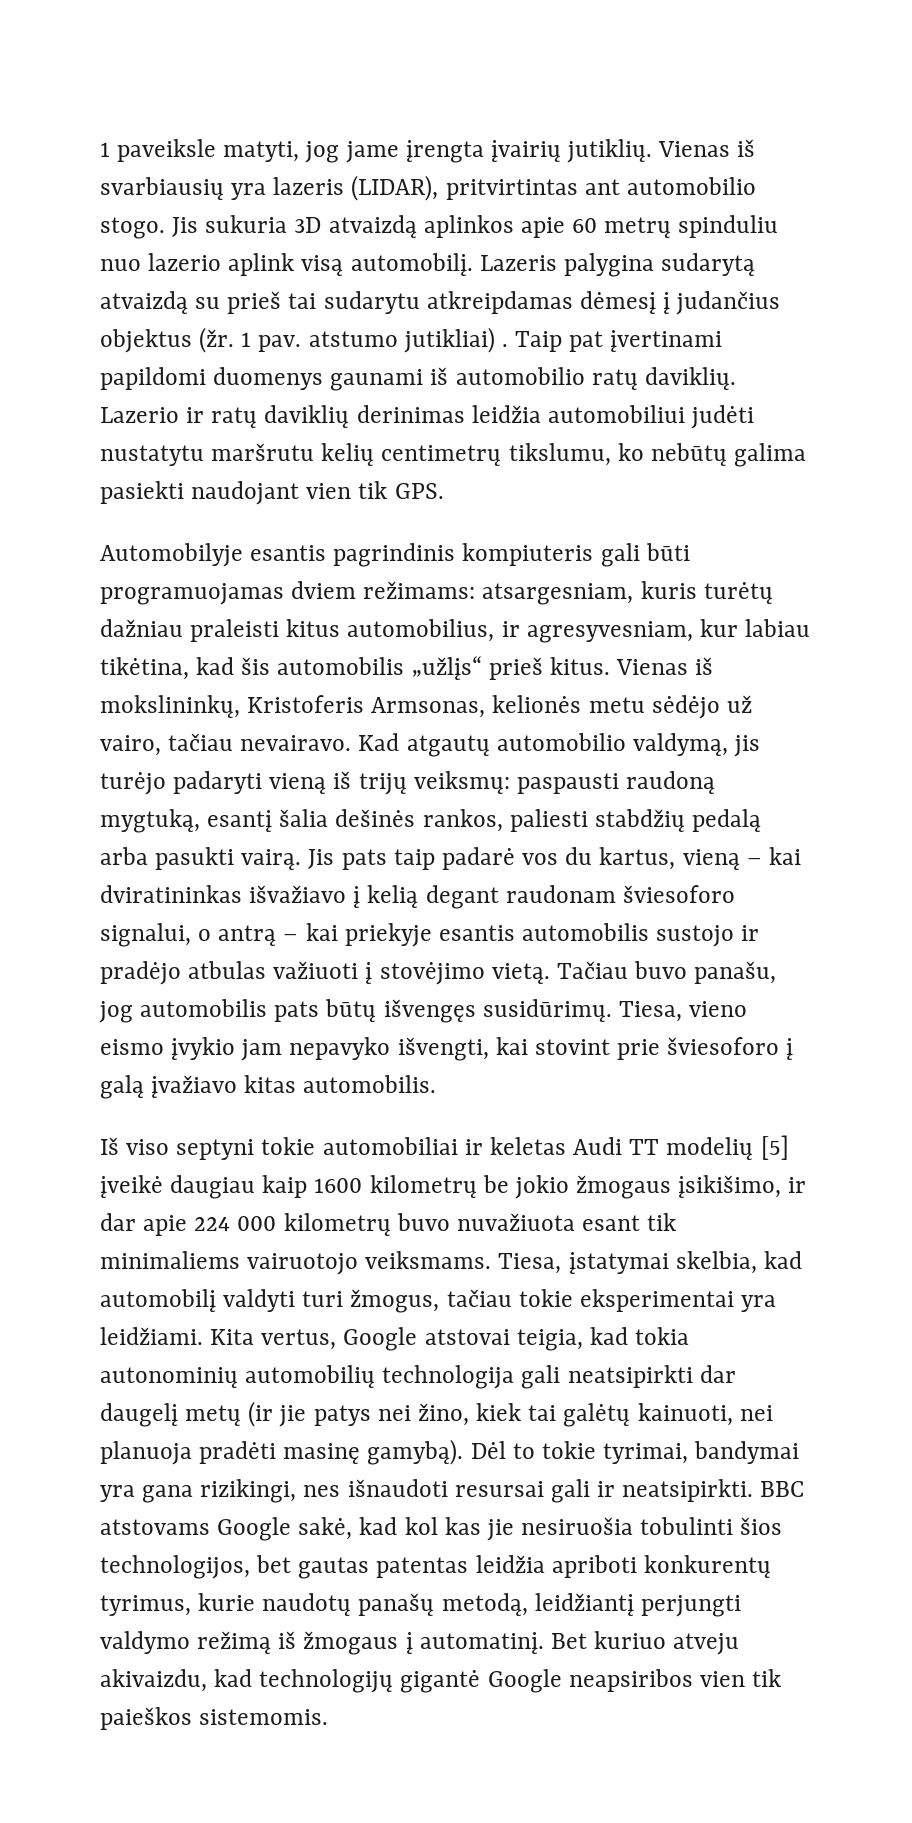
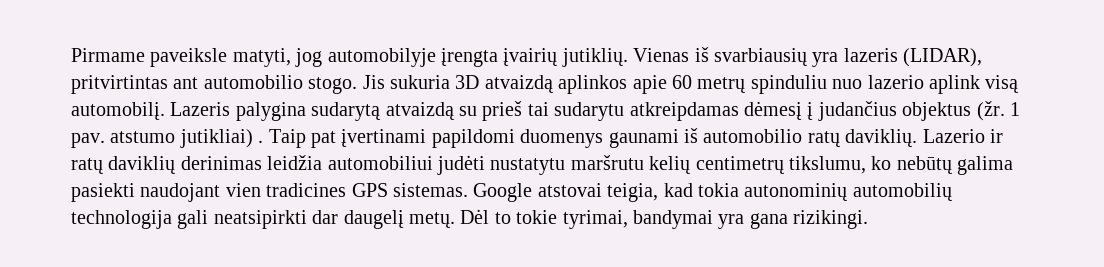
[100,142,110,157] 1 -> [71,48,145,62] Pirmame
[345,141,399,163] jame -> [327,48,436,67] automobilyje
[358,481,444,499] [100,543,690,567] [100,581,773,605] [100,619,811,643] [100,656,714,680] [100,695,752,719] [100,733,761,757] [100,771,716,795] [100,809,762,833] [100,847,801,870] [100,885,735,909] [100,923,760,947] [100,961,777,985] [99,999,748,1023] [100,1037,794,1061] [100,1075,437,1099] [100,1135,789,1160] [100,1175,807,1199] [100,1213,677,1236] [100,1251,802,1275] [100,1289,777,1313] [100,1327,337,1350] tik GPS. // Automobilyje esantis pagrindinis kompiuteris gali būti programuojamas dviem režimams: atsargesniam, kuris turėtų dažniau praleisti kitus automobilius, ir agresyvesniam, kur labiau tikėtina, kad šis automobilis „užlįs“ prieš kitus. Vienas iš mokslininkų, Kristoferis Armsonas, kelionės metu sėdėjo už vairo, tačiau nevairavo. Kad atgautų automobilio valdymą, jis turėjo padaryti vieną iš trijų veiksmų: paspausti raudoną mygtuką, esantį šalia dešinės rankos, paliesti stabdžių pedalą arba pasukti vairą. Jis pats taip padarė vos du kartus, vieną – kai dviratininkas išvažiavo į kelią degant raudonam šviesoforo signalui, o antrą – kai priekyje esantis automobilis sustojo ir pradėjo atbulas važiuoti į stovėjimo vietą. Tačiau buvo panašu, jog automobilis pats būtų išvengęs susidūrimų. Tiesa, vieno eismo įvykio jam nepavyko išvengti, kai stovint prie šviesoforo į galą įvažiavo kitas automobilis. // Iš viso septyni tokie automobiliai ir keletas Audi TT modelių [5] įveikė daugiau kaip 1600 kilometrų be jokio žmogaus įsikišimo, ir dar apie 224 000 kilometrų buvo nuvažiuota esant tik minimaliems vairuotojo veiksmams. Tiesa, įstatymai skelbia, kad automobilį valdyti turi žmogus, tačiau tokie eksperimentai yra leidžiami. Kita vertus, -> [266,183,468,197] tradicines GPS sistemas.
[185,1401,773,1427] [100,1439,464,1465] metų (ir jie patys nei žino, kiek tai galėtų kainuoti, nei planuoja pradėti masinę gamybą). -> [409,212,455,228] metų.
[200,1479,805,1503] [100,1517,783,1541] [100,1555,771,1579] [100,1593,741,1617] [100,1631,740,1655] [100,1669,782,1693] [100,1707,329,1730] rizikingi, nes išnaudoti resursai gali ir neatsipirkti. BBC atstovams Google sakė, kad kol kas jie nesiruošia tobulinti šios technologijos, bet gautas patentas leidžia apriboti konkurentų tyrimus, kurie naudotų panašų metodą, leidžiantį perjungti valdymo režimą iš žmogaus į automatinį. Bet kuriuo atveju akivaizdu, kad technologijų gigantė Google neapsiribos vien tik paieškos sistemomis. -> [793,210,869,229] rizikingi.

